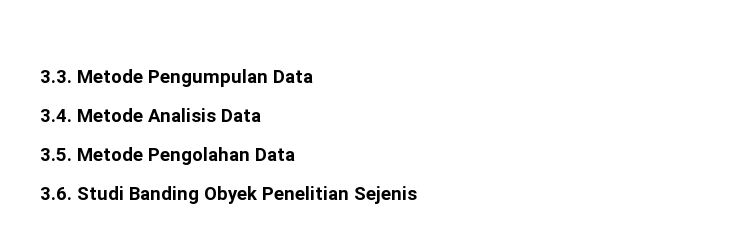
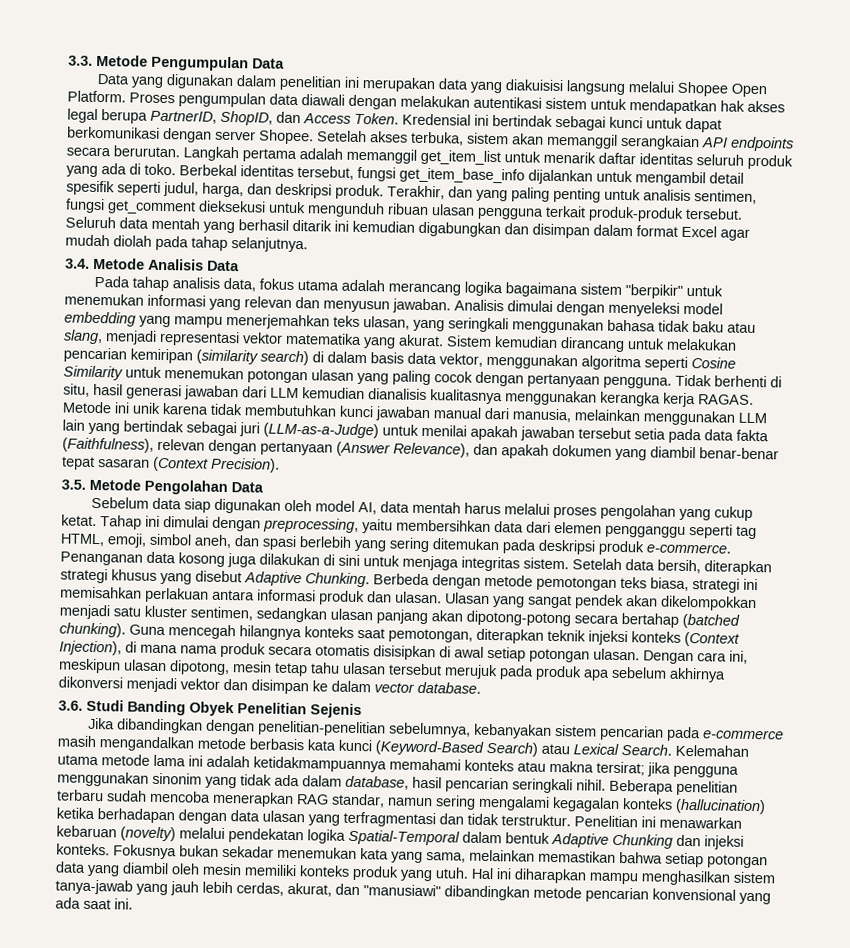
[40,108,261,122] [40,147,295,165] 3.4. Metode Analisis Data // 3.5. Metode Pengolahan Data -> [96,73,767,98] [67,90,785,115] [67,108,722,133] [67,126,794,152] [66,145,793,170] [66,163,744,187] [66,180,757,204] [65,198,743,222] [65,216,750,241] [65,234,308,253] [65,257,240,272] [93,275,723,299] [64,293,723,317] [64,311,756,334] [63,329,737,353] [63,347,736,371] [63,365,782,389] [63,383,754,408] [62,401,767,426] [62,419,769,444] [62,437,779,461] [62,456,280,473] [61,478,264,496] [90,496,753,521] [61,514,757,540] [60,533,731,556] [60,551,772,576] [60,568,758,593] [60,586,757,612] [59,604,740,629] [59,622,740,647] [59,640,748,665] [58,658,726,683] [58,676,481,695] Data yang digunakan dalam penelitian ini merupakan data yang diakuisisi langsung melalui Shopee Open Platform. Proses pengumpulan data diawali dengan melakukan autentikasi sistem untuk mendapatkan hak akses legal berupa PartnerID, ShopID, dan Access Token. Kredensial ini bertindak sebagai kunci untuk dapat berkomunikasi dengan server Shopee. Setelah akses terbuka, sistem akan memanggil serangkaian API endpoints secara berurutan. Langkah pertama adalah memanggil get_item_list untuk menarik daftar identitas seluruh produk yang ada di toko. Berbekal identitas tersebut, fungsi get_item_base_info dijalankan untuk mengambil detail spesifik seperti judul, harga, dan deskripsi produk. Terakhir, dan yang paling penting untuk analisis sentimen, fungsi get_comment dieksekusi untuk mengunduh ribuan ulasan pengguna terkait produk-produk tersebut. Seluruh data mentah yang berhasil ditarik ini kemudian digabungkan dan disimpan dalam format Excel agar mudah diolah pada tahap selanjutnya. // 3.4. Metode Analisis Data // Pada tahap analisis data, fokus utama adalah merancang logika bagaimana sistem "berpikir" untuk menemukan informasi yang relevan dan menyusun jawaban. Analisis dimulai dengan menyeleksi model embedding yang mampu menerjemahkan teks ulasan, yang seringkali menggunakan bahasa tidak baku atau slang, menjadi representasi vektor matematika yang akurat. Sistem kemudian dirancang untuk melakukan pencarian kemiripan (similarity search) di dalam basis data vektor, menggunakan algoritma seperti Cosine Similarity untuk menemukan potongan ulasan yang paling cocok dengan pertanyaan pengguna. Tidak berhenti di situ, hasil generasi jawaban dari LLM kemudian dianalisis kualitasnya menggunakan kerangka kerja RAGAS. Metode ini unik karena tidak membutuhkan kunci jawaban manual dari manusia, melainkan menggunakan LLM lain yang bertindak sebagai juri (LLM-as-a-Judge) untuk menilai apakah jawaban tersebut setia pada data fakta (Faithfulness), relevan dengan pertanyaan (Answer Relevance), dan apakah dokumen yang diambil benar-benar tepat sasaran (Context Precision). // 3.5. Metode Pengolahan Data // Sebelum data siap digunakan oleh model AI, data mentah harus melalui proses pengolahan yang cukup ketat. Tahap ini dimulai dengan preprocessing, yaitu membersihkan data dari elemen pengganggu seperti tag HTML, emoji, simbol aneh, dan spasi berlebih yang sering ditemukan pada deskripsi produk e-commerce. Penanganan data kosong juga dilakukan di sini untuk menjaga integritas sistem. Setelah data bersih, diterapkan strategi khusus yang disebut Adaptive Chunking. Berbeda dengan metode pemotongan teks biasa, strategi ini memisahkan perlakuan antara informasi produk dan ulasan. Ulasan yang sangat pendek akan dikelompokkan menjadi satu kluster sentimen, sedangkan ulasan panjang akan dipotong-potong secara bertahap (batched chunking). Guna mencegah hilangnya konteks saat pemotongan, diterapkan teknik injeksi konteks (Context Injection), di mana nama produk secara otomatis disisipkan di awal setiap potongan ulasan. Dengan cara ini, meskipun ulasan dipotong, mesin tetap tahu ulasan tersebut merujuk pada produk apa sebelum akhirnya dikonversi menjadi vektor dan disimpan ke dalam vector database.
(417, 195) none -> [87,717,784,742] [57,735,749,757] [57,754,739,778] [57,771,738,796] [57,789,766,815] [56,807,742,829] [56,825,744,850] [56,843,768,869] [55,861,775,886] [55,879,771,905] [55,897,133,910] // Jika dibandingkan dengan penelitian-penelitian sebelumnya, kebanyakan sistem pencarian pada e-commerce masih mengandalkan metode berbasis kata kunci (Keyword-Based Search) atau Lexical Search. Kelemahan utama metode lama ini adalah ketidakmampuannya memahami konteks atau makna tersirat; jika pengguna menggunakan sinonim yang tidak ada dalam database, hasil pencarian seringkali nihil. Beberapa penelitian terbaru sudah mencoba menerapkan RAG standar, namun sering mengalami kegagalan konteks (hallucination) ketika berhadapan dengan data ulasan yang terfragmentasi dan tidak terstruktur. Penelitian ini menawarkan kebaruan (novelty) melalui pendekatan logika Spatial-Temporal dalam bentuk Adaptive Chunking dan injeksi konteks. Fokusnya bukan sekadar menemukan kata yang sama, melainkan memastikan bahwa setiap potongan data yang diambil oleh mesin memiliki konteks produk yang utuh. Hal ini diharapkan mampu menghasilkan sistem tanya-jawab yang jauh lebih cerdas, akurat, dan "manusiawi" dibandingkan metode pencarian konvensional yang ada saat ini.

